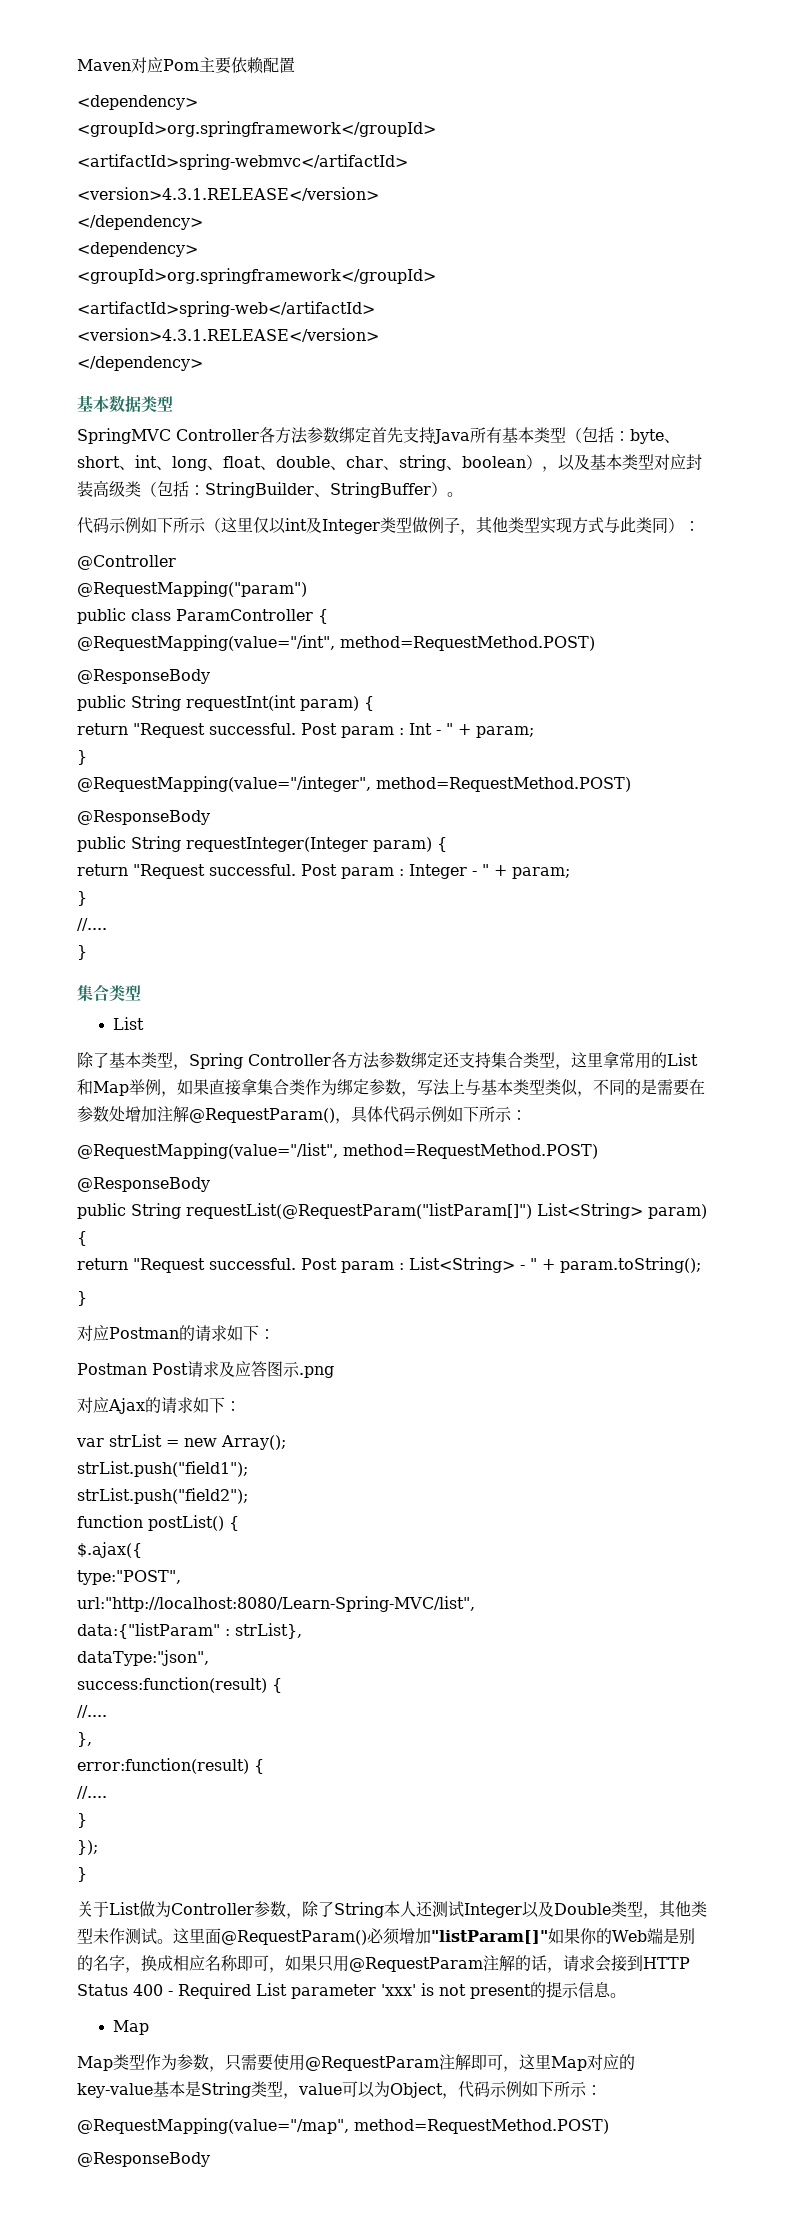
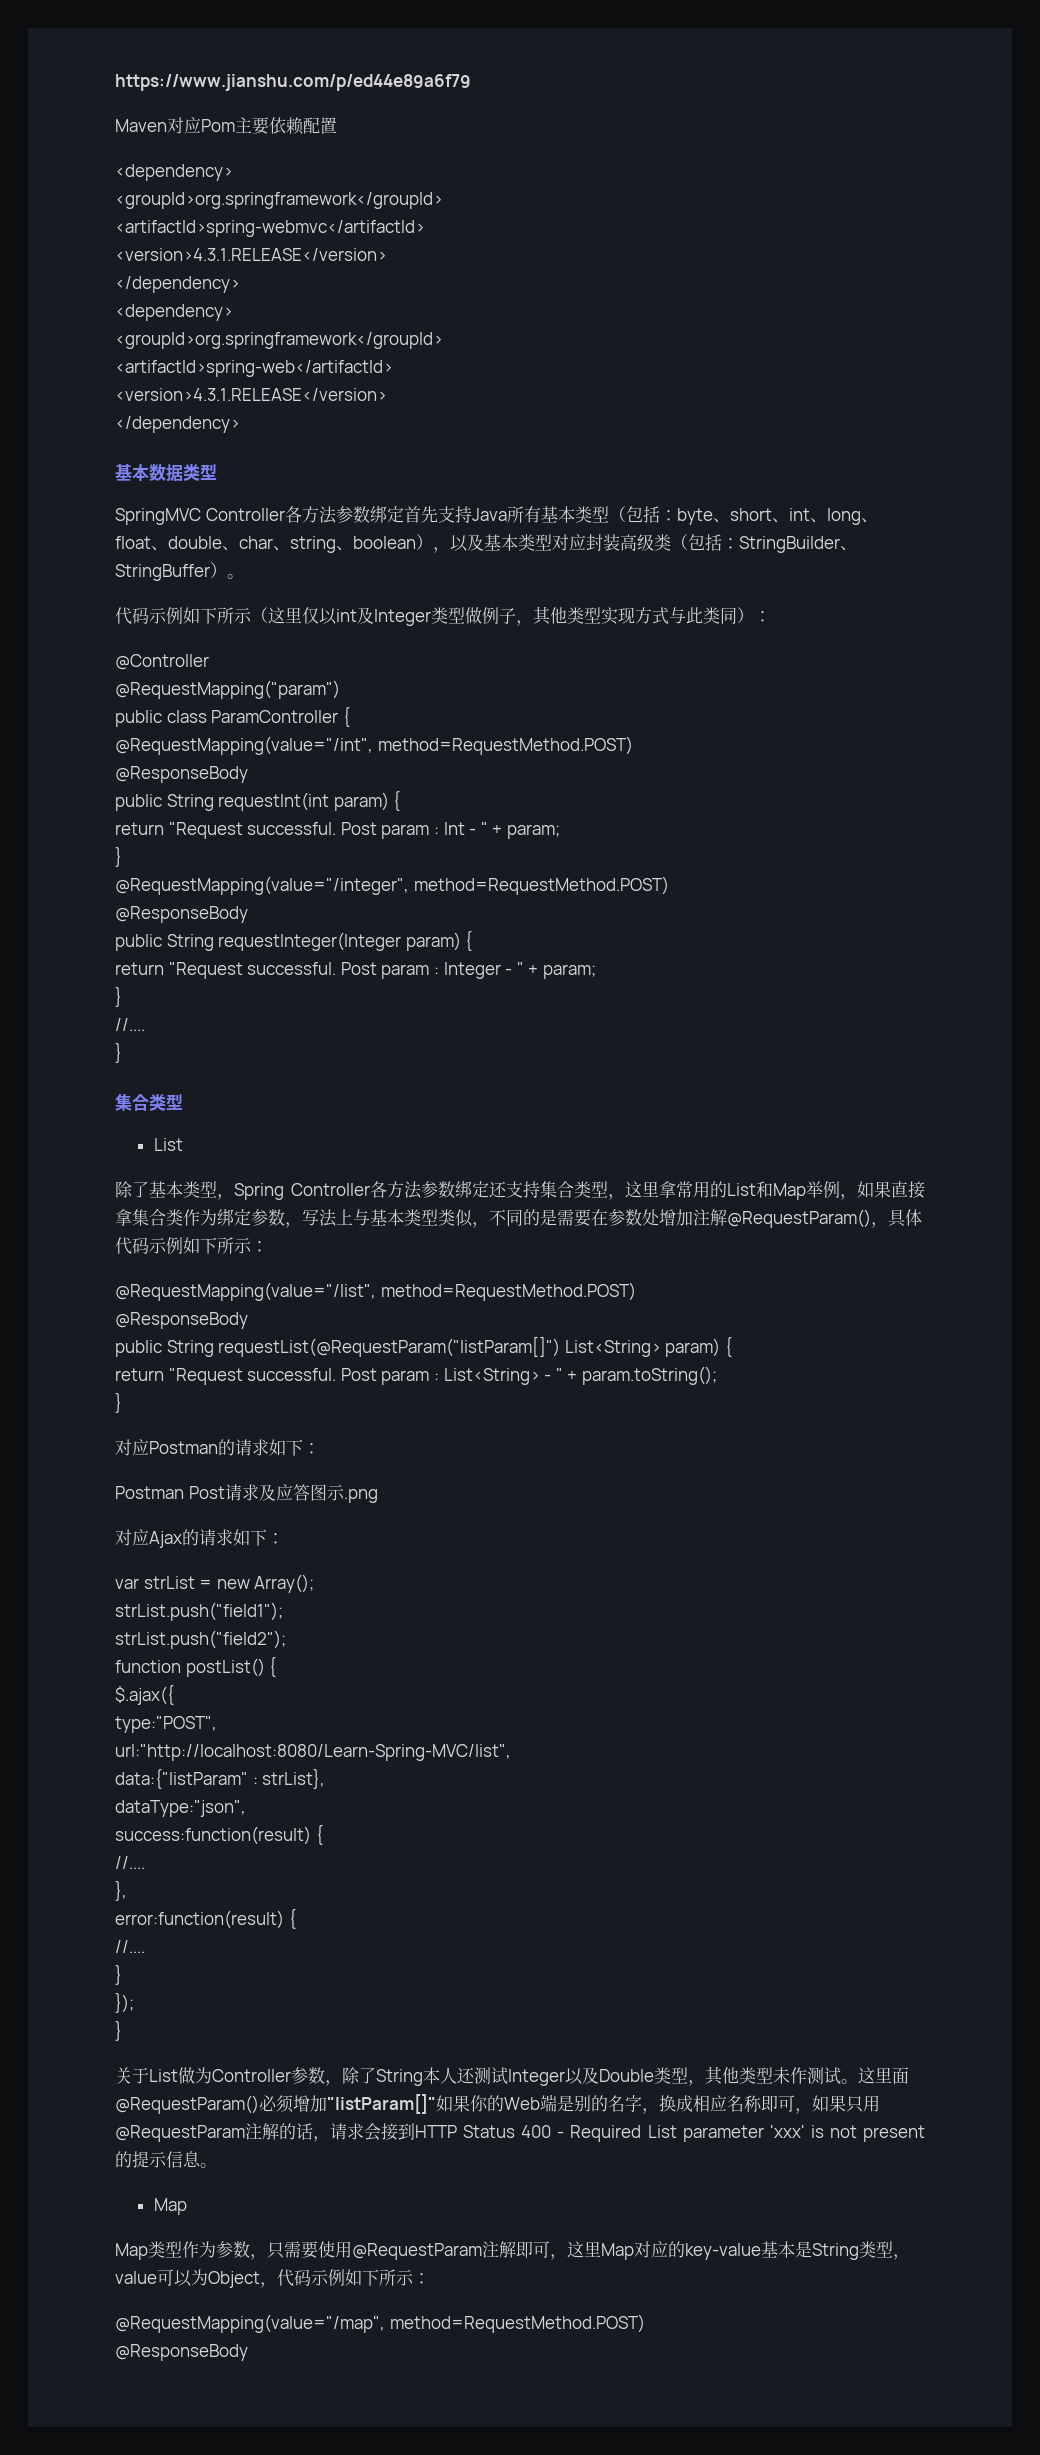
(77, 65) none -> [115,74,471,91] https://www.jianshu.com/p/ed44e89a6f79 //

